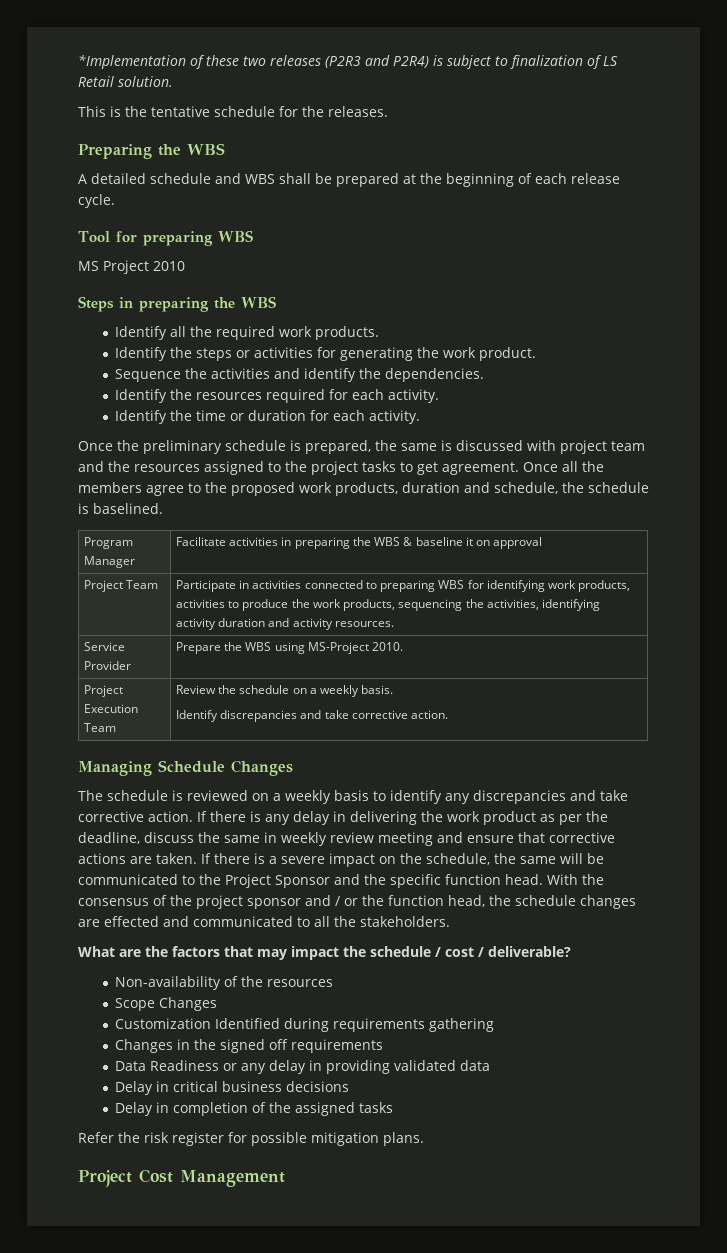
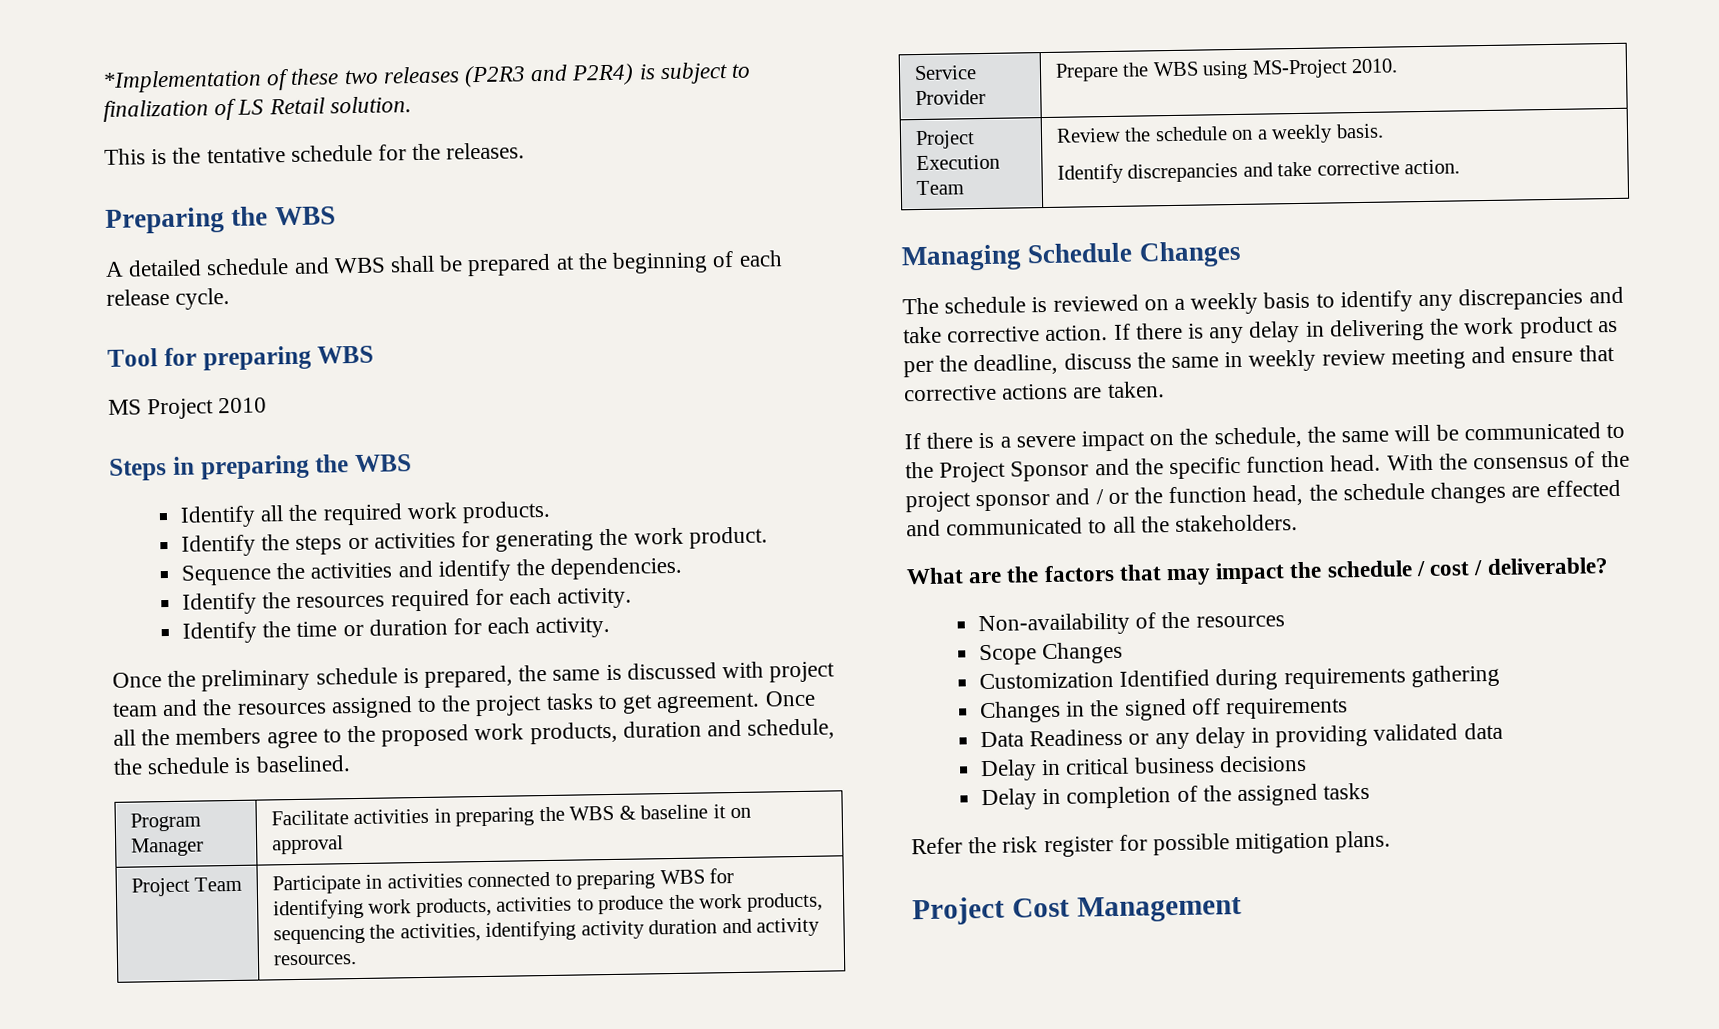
(197, 858) none -> (1165, 390) //

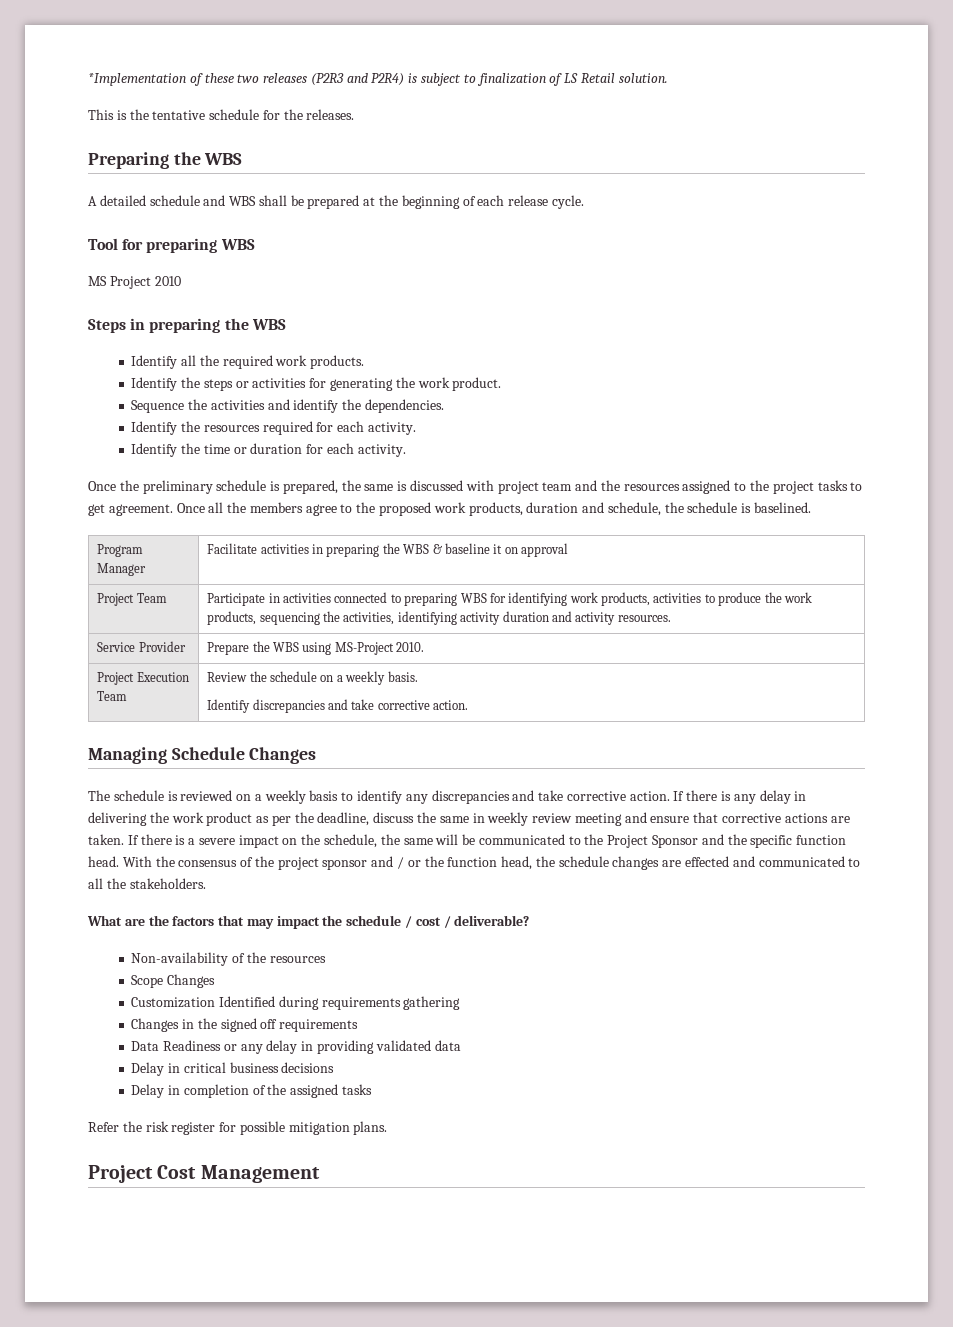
(1165, 390) // -> (124, 839) none

